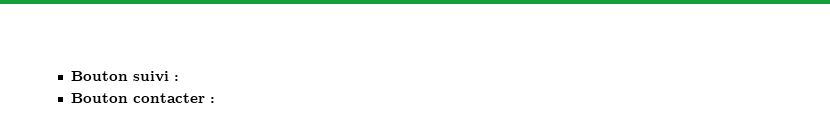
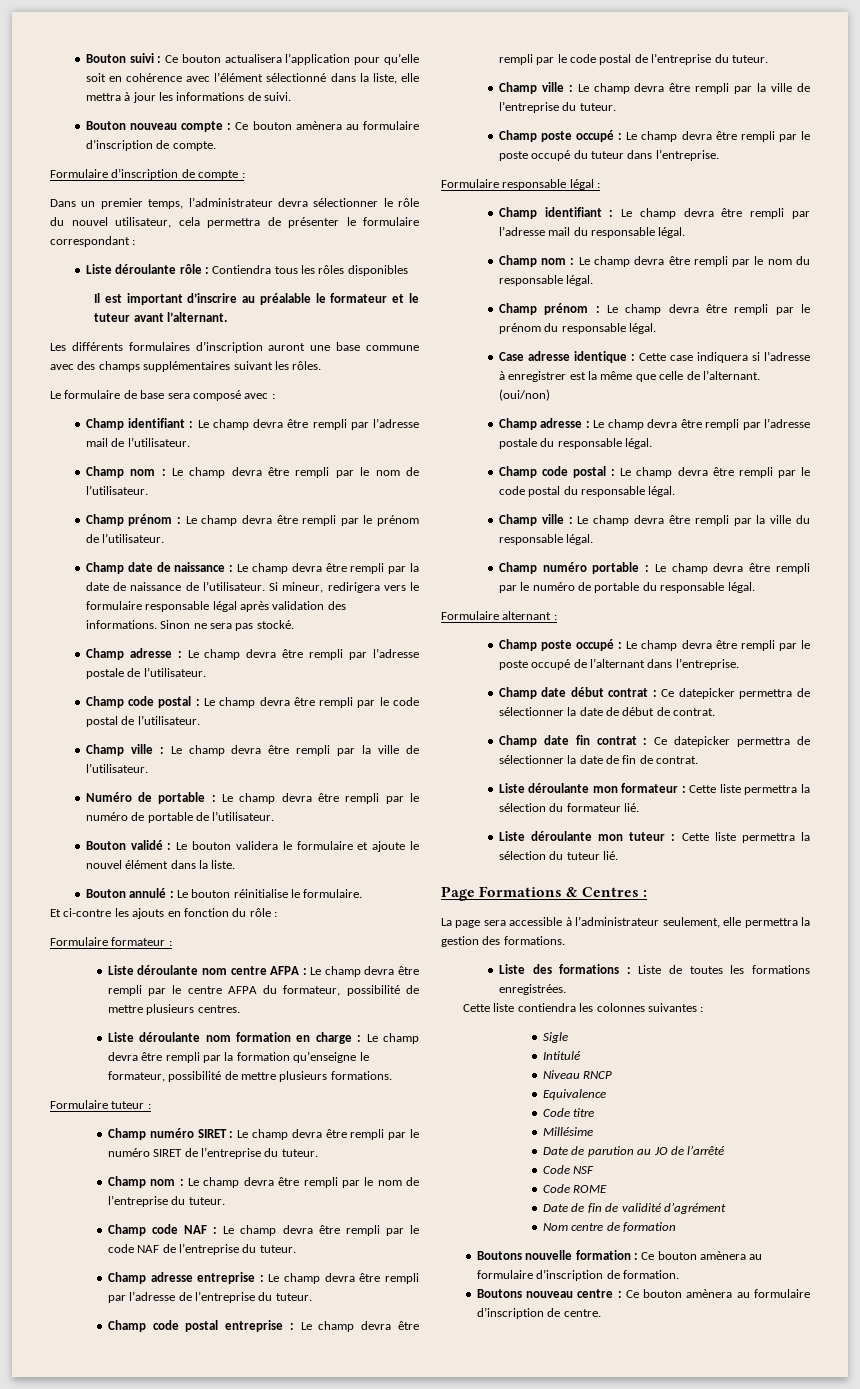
[71,93,216,103] // Bouton contacter : -> [165,53,420,65] [85,72,420,84] [85,92,292,103] [85,121,420,132] [85,139,216,151] [50,168,245,180] [50,197,419,209] [50,217,419,228] [50,236,136,247] [85,264,408,276] [94,293,419,305] [94,312,227,322] [50,341,419,353] [50,361,322,372] [50,390,275,401] [85,418,419,430] [85,437,190,447] [85,466,419,478] [85,485,148,495] [85,514,419,526] [85,533,165,543] [85,562,419,574] [85,581,419,593] [85,601,346,612] [85,620,294,631] [85,648,420,660] [85,667,206,679] [85,696,419,708] [85,715,200,727] [85,744,419,756] [85,763,148,773] [85,792,420,804] [85,811,275,823] [85,840,420,852] [85,860,236,869] [85,888,363,898] [50,908,277,919] [50,937,172,946] [107,965,419,977] [107,985,420,996] [107,1004,240,1015] [107,1032,420,1044] [107,1051,369,1063] [107,1071,392,1082] [50,1100,151,1109] [107,1128,420,1140] [107,1147,318,1159] [107,1176,419,1188] [107,1195,225,1207] [107,1224,420,1236] [107,1243,296,1255] [107,1272,420,1284] [107,1291,312,1303] [107,1320,420,1332] [498,53,768,65] [498,82,810,94] [498,101,616,113] [498,130,811,142] [498,149,719,161] [441,179,601,190] [498,207,811,219] [498,226,686,238] [498,255,810,267] [498,275,594,286] [498,303,810,315] [498,323,657,334] [498,351,811,363] [498,370,760,382] [498,389,550,401] [498,418,810,430] [498,438,653,449] [498,466,811,478] [498,486,676,497] [498,514,810,526] [498,534,594,545] [498,562,811,574] [498,582,755,593] [441,611,557,620] [498,639,811,651] [498,658,739,670] [498,687,811,699] [498,707,716,716] [498,735,811,747] [498,755,699,764] [498,783,811,795] [498,803,640,812] [498,831,811,843] [498,851,619,860] [441,886,647,901] [441,916,810,928] [441,936,565,947] [498,964,811,974] [498,984,566,995] [463,1003,704,1012] [543,1032,569,1043] [543,1051,582,1060] [543,1070,613,1079] [543,1089,607,1100] [543,1108,595,1117] [543,1127,594,1136] [543,1145,726,1157] [543,1165,595,1174] [543,1184,608,1193] [543,1202,726,1214] [543,1222,677,1232] [476,1250,763,1260] [476,1269,679,1281] [476,1289,810,1298] [476,1307,601,1319] Ce bouton actualisera l’application pour qu’elle soit en cohérence avec l’élément sélectionné dans la liste, elle mettra à jour les informations de suivi. // Bouton nouveau compte : Ce bouton amènera au formulaire d’inscription de compte. // Formulaire d’inscription de compte : // Dans un premier temps, l’administrateur devra sélectionner le rôle du nouvel utilisateur, cela permettra de présenter le formulaire correspondant : // Liste déroulante rôle : Contiendra tous les rôles disponibles // Il est important d’inscrire au préalable le formateur et le tuteur avant l’alternant. // Les différents formulaires d’inscription auront une base commune avec des champs supplémentaires suivant les rôles. // Le formulaire de base sera composé avec : // Champ identifiant : Le champ devra être rempli par l’adresse mail de l’utilisateur. // Champ nom : Le champ devra être rempli par le nom de l’utilisateur. // Champ prénom : Le champ devra être rempli par le prénom de l’utilisateur. // Champ date de naissance : Le champ devra être rempli par la date de naissance de l’utilisateur. Si mineur, redirigera vers le formulaire responsable légal après validation des informations. Sinon ne sera pas stocké. // Champ adresse : Le champ devra être rempli par l’adresse postale de l’utilisateur. // Champ code postal : Le champ devra être rempli par le code postal de l’utilisateur. // Champ ville : Le champ devra être rempli par la ville de l’utilisateur. // Numéro de portable : Le champ devra être rempli par le numéro de portable de l’utilisateur. // Bouton validé : Le bouton validera le formulaire et ajoute le nouvel élément dans la liste. // Bouton annulé : Le bouton réinitialise le formulaire. // Et ci-contre les ajouts en fonction du rôle : // Formulaire formateur : // Liste déroulante nom centre AFPA : Le champ devra être rempli par le centre AFPA du formateur, possibilité de mettre plusieurs centres. // Liste déroulante nom formation en charge : Le champ devra être rempli par la formation qu’enseigne le formateur, possibilité de mettre plusieurs formations. // Formulaire tuteur : // Champ numéro SIRET : Le champ devra être rempli par le numéro SIRET de l’entreprise du tuteur. // Champ nom : Le champ devra être rempli par le nom de l’entreprise du tuteur. // Champ code NAF : Le champ devra être rempli par le code NAF de l’entreprise du tuteur. // Champ adresse entreprise : Le champ devra être rempli par l’adresse de l’entreprise du tuteur. // Champ code postal entreprise : Le champ devra être rempli par le code postal de l’entreprise du tuteur. // Champ ville : Le champ devra être rempli par la ville de l’entreprise du tuteur. // Champ poste occupé : Le champ devra être rempli par le poste occupé du tuteur dans l’entreprise. // Formulaire responsable légal : // Champ identifiant : Le champ devra être rempli par l’adresse mail du responsable légal. // Champ nom : Le champ devra être rempli par le nom du responsable légal. // Champ prénom : Le champ devra être rempli par le prénom du responsable légal. // Case adresse identique : Cette case indiquera si l’adresse à enregistrer est la même que celle de l’alternant. (oui/non) // Champ adresse : Le champ devra être rempli par l’adresse postale du responsable légal. // Champ code postal : Le champ devra être rempli par le code postal du responsable légal. // Champ ville : Le champ devra être rempli par la ville du responsable légal. // Champ numéro portable : Le champ devra être rempli par le numéro de portable du responsable légal. // Formulaire alternant : // Champ poste occupé : Le champ devra être rempli par le poste occupé de l’alternant dans l’entreprise. // Champ date début contrat : Ce datepicker permettra de sélectionner la date de début de contrat. // Champ date fin contrat : Ce datepicker permettra de sélectionner la date de fin de contrat. // Liste déroulante mon formateur : Cette liste permettra la sélection du formateur lié. // Liste déroulante mon tuteur : Cette liste permettra la sélection du tuteur lié. // Page Formations & Centres : // La page sera accessible à l’administrateur seulement, elle permettra la gestion des formations. // Liste des formations : Liste de toutes les formations enregistrées. // Cette liste contiendra les colonnes suivantes : // Sigle // Intitulé // Niveau RNCP // Equivalence // Code titre // Millésime // Date de parution au JO de l’arrêté // Code NSF // Code ROME // Date de fin de validité d’agrément // Nom centre de formation // Boutons nouvelle formation : Ce bouton amènera au formulaire d’inscription de formation. // Boutons nouveau centre : Ce bouton amènera au formulaire d’inscription de centre.

